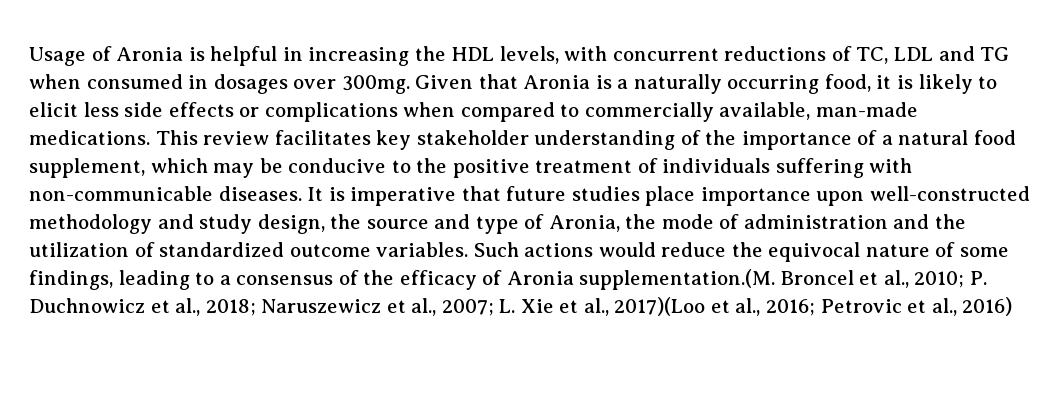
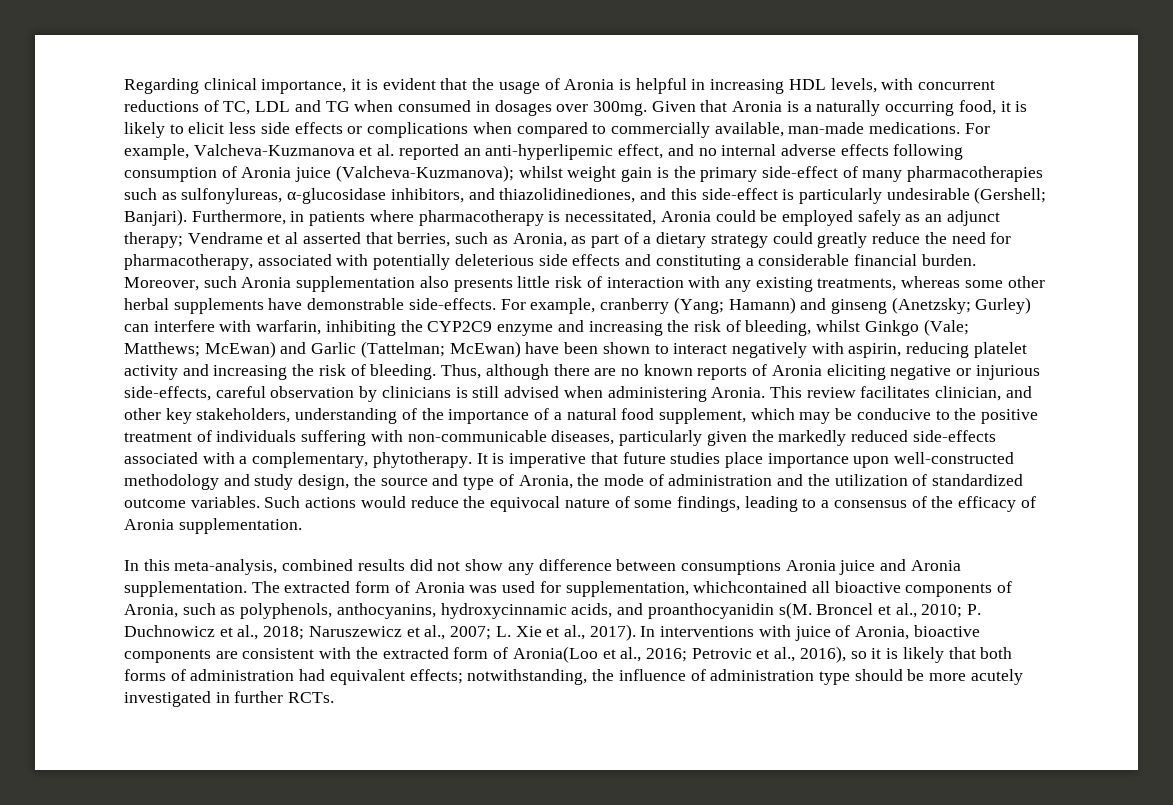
[29,47,86,66] Usage -> [124,78,540,94] Regarding clinical importance, it is evident that the usage
[414,46,446,61] the -> (785, 86) none
[155,130,529,150] This review facilitates key stakeholder -> [964,123,990,134] [124,144,964,160] [124,165,1044,182] [124,187,1047,204] [124,209,1000,226] [124,232,1012,248] [124,254,976,270] [124,276,1045,292] [124,297,1032,314] [124,319,969,336] [124,341,1027,358] [124,364,1040,380] [124,386,1032,402] [124,408,291,424] For example, Valcheva-Kuzmanova et al. reported an anti-hyperlipemic effect, and no internal adverse effects following consumption of Aronia juice (Valcheva-Kuzmanova); whilst weight gain is the primary side-effect of many pharmacotherapies such as sulfonylureas, α-glucosidase inhibitors, and thiazolidinediones, and this side-effect is particularly undesirable (Gershell; Banjari). Furthermore, in patients where pharmacotherapy is necessitated, Aronia could be employed safely as an adjunct therapy; Vendrame et al asserted that berries, such as Aronia, as part of a dietary strategy could greatly reduce the need for pharmacotherapy, associated with potentially deleterious side effects and constituting a considerable financial burden. Moreover, such Aronia supplementation also presents little risk of interaction with any existing treatments, whereas some other herbal supplements have demonstrable side-effects. For example, cranberry (Yang; Hamann) and ginseng (Anetzsky; Gurley) can interfere with warfarin, inhibiting the CYP2C9 enzyme and increasing the risk of bleeding, whilst Ginkgo (Vale; Matthews; McEwan) and Garlic (Tattelman; McEwan) have been shown to interact negatively with aspirin, reducing platelet activity and increasing the risk of bleeding. Thus, although there are no known reports of Aronia eliciting negative or injurious side-effects, careful observation by clinicians is still advised when administering Aronia. This review facilitates clinician, and other key stakeholders,
[218,186,302,201] diseases. -> [551,430,996,446] [124,452,472,468] diseases, particularly given the markedly reduced side-effects associated with a complementary, phytotherapy.
[579,269,776,290] supplementation.(M. -> [178,518,302,534] [124,559,961,575] [124,581,1013,597] [124,602,812,619] supplementation. // In this meta-analysis, combined results did not show any difference between consumptions Aronia juice and Aronia supplementation. The extracted form of Aronia was used for supplementation, whichcontained all bioactive components of Aronia, such as polyphenols, anthocyanins, hydroxycinnamic acids, and proanthocyanidin s(M.
[614,297,706,316] 2017)(Loo -> [589,624,980,641] [124,646,598,663] 2017). In interventions with juice of Aronia, bioactive components are consistent with the extracted form of Aronia(Loo
[962,297,1013,316] 2016) -> [799,646,1013,663] [124,669,1023,685] [124,691,335,707] 2016), so it is likely that both forms of administration had equivalent effects; notwithstanding, the influence of administration type should be more acutely investigated in further RCTs.

